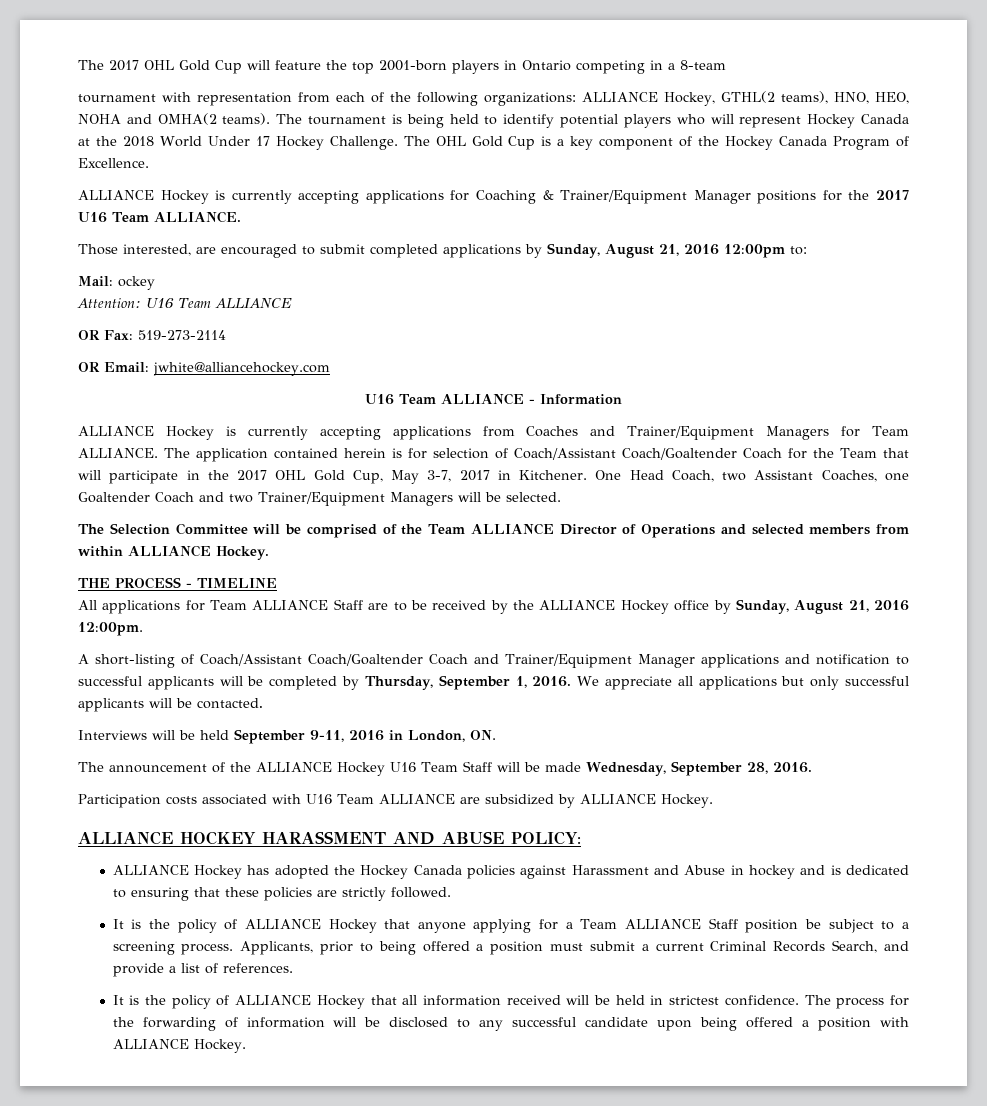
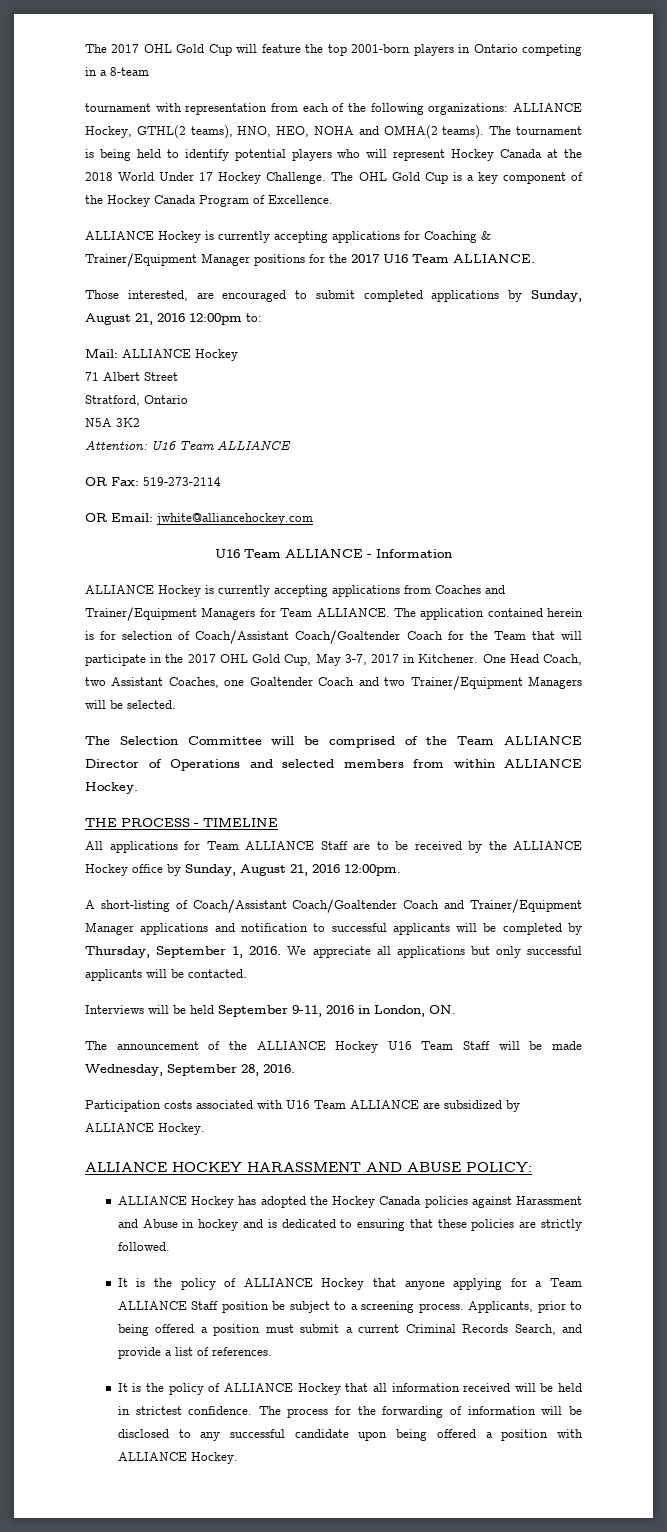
[118,276,155,290] ockey -> [122,349,238,361] [85,372,178,381] [85,395,188,406] [85,418,140,427] ALLIANCE Hockey // 71 Albert Street // Stratford, Ontario // N5A 3K2

